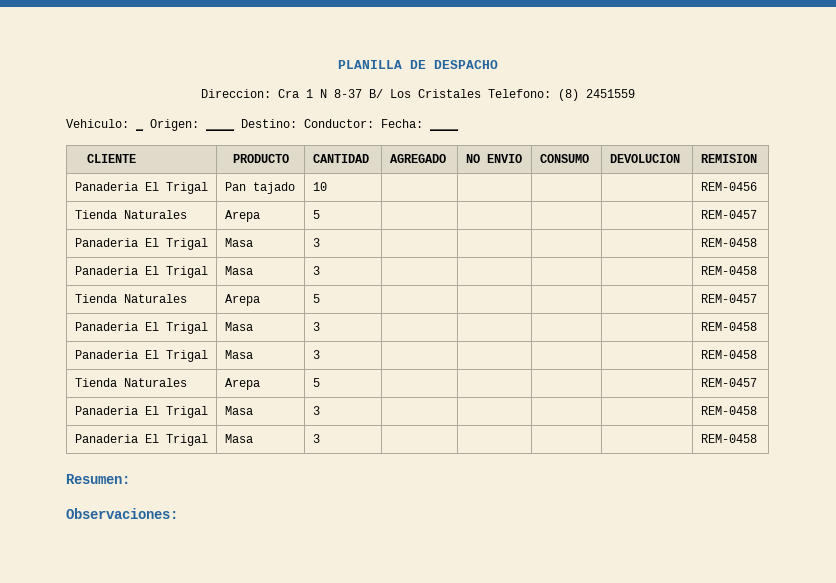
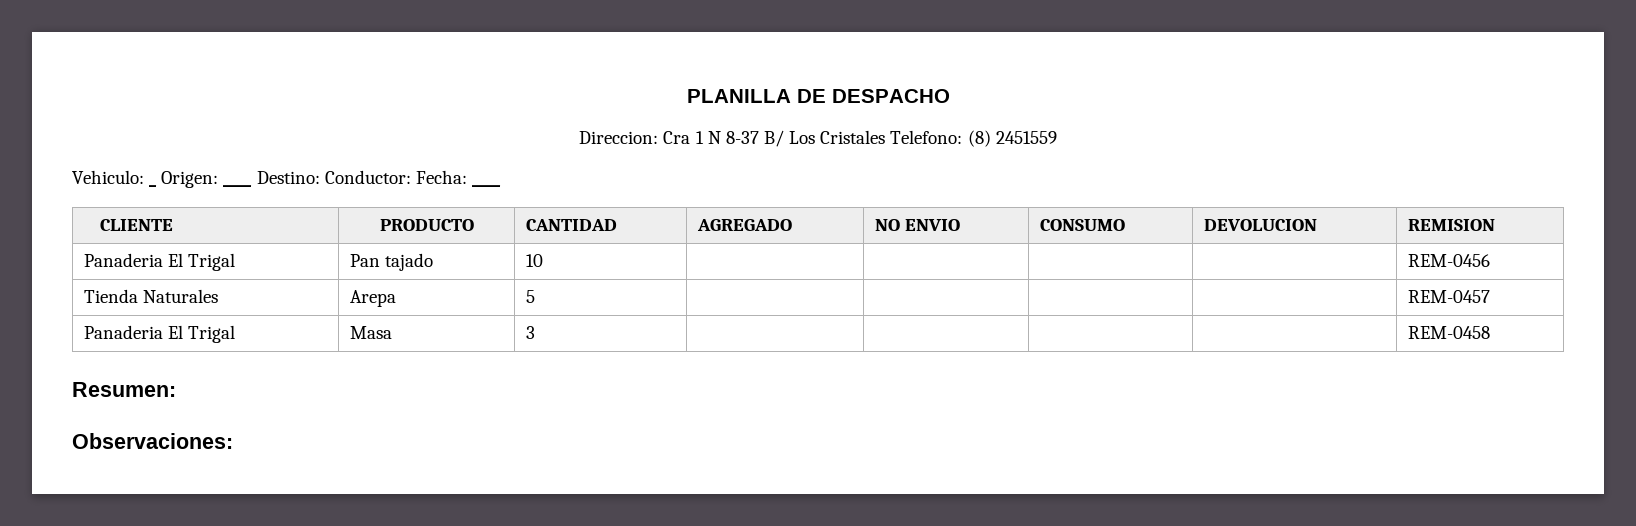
[74,266,208,278] [224,266,253,275] [312,266,320,275] [700,266,757,275] [74,294,187,303] [224,294,260,306] [312,294,320,303] [700,294,757,303] [74,322,208,334] [224,322,253,331] [312,322,320,331] [700,322,757,331] [74,350,208,362] [224,350,253,359] [312,350,320,359] [700,350,757,359] [74,378,187,387] [224,378,260,390] [312,378,320,387] [700,378,757,387] [74,406,208,418] [224,406,253,415] [312,406,320,415] [700,406,757,415] [74,434,208,446] [224,434,253,443] [312,434,320,443] [700,434,757,443] // Panaderia El Trigal | Masa | 3 | | | | | REM-0458 // Tienda Naturales | Arepa | 5 | | | | | REM-0457 // Panaderia El Trigal | Masa | 3 | | | | | REM-0458 // Panaderia El Trigal | Masa | 3 | | | | | REM-0458 // Tienda Naturales | Arepa | 5 | | | | | REM-0457 // Panaderia El Trigal | Masa | 3 | | | | | REM-0458 // Panaderia El Trigal | Masa | 3 | | | | | REM-0458 -> (1490, 332) none

